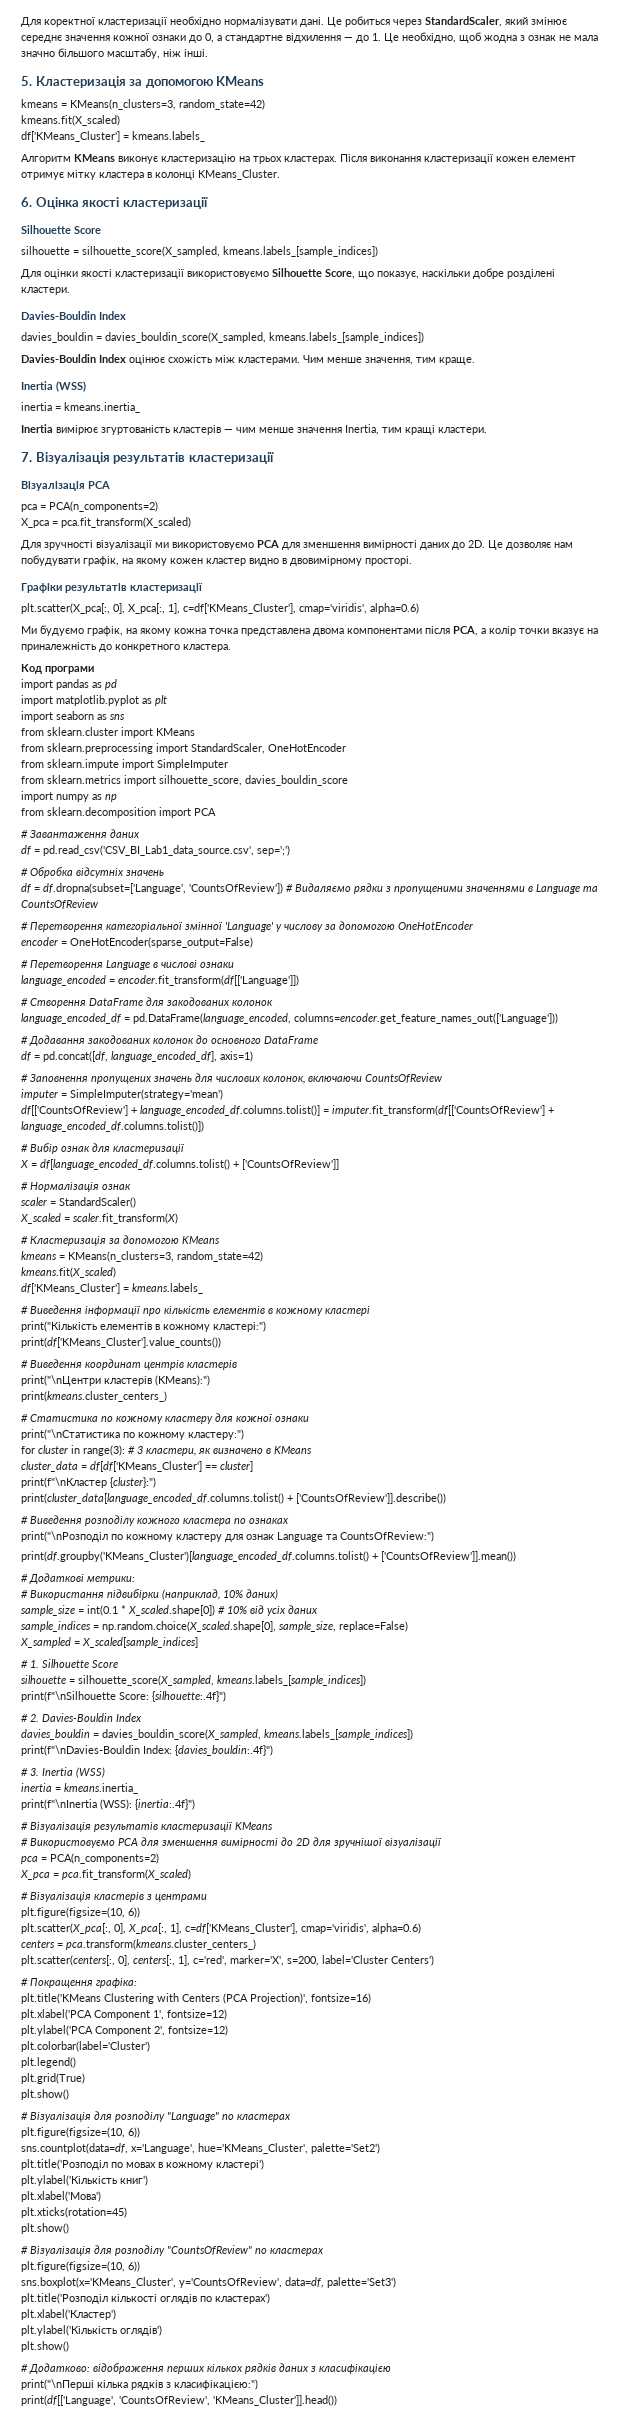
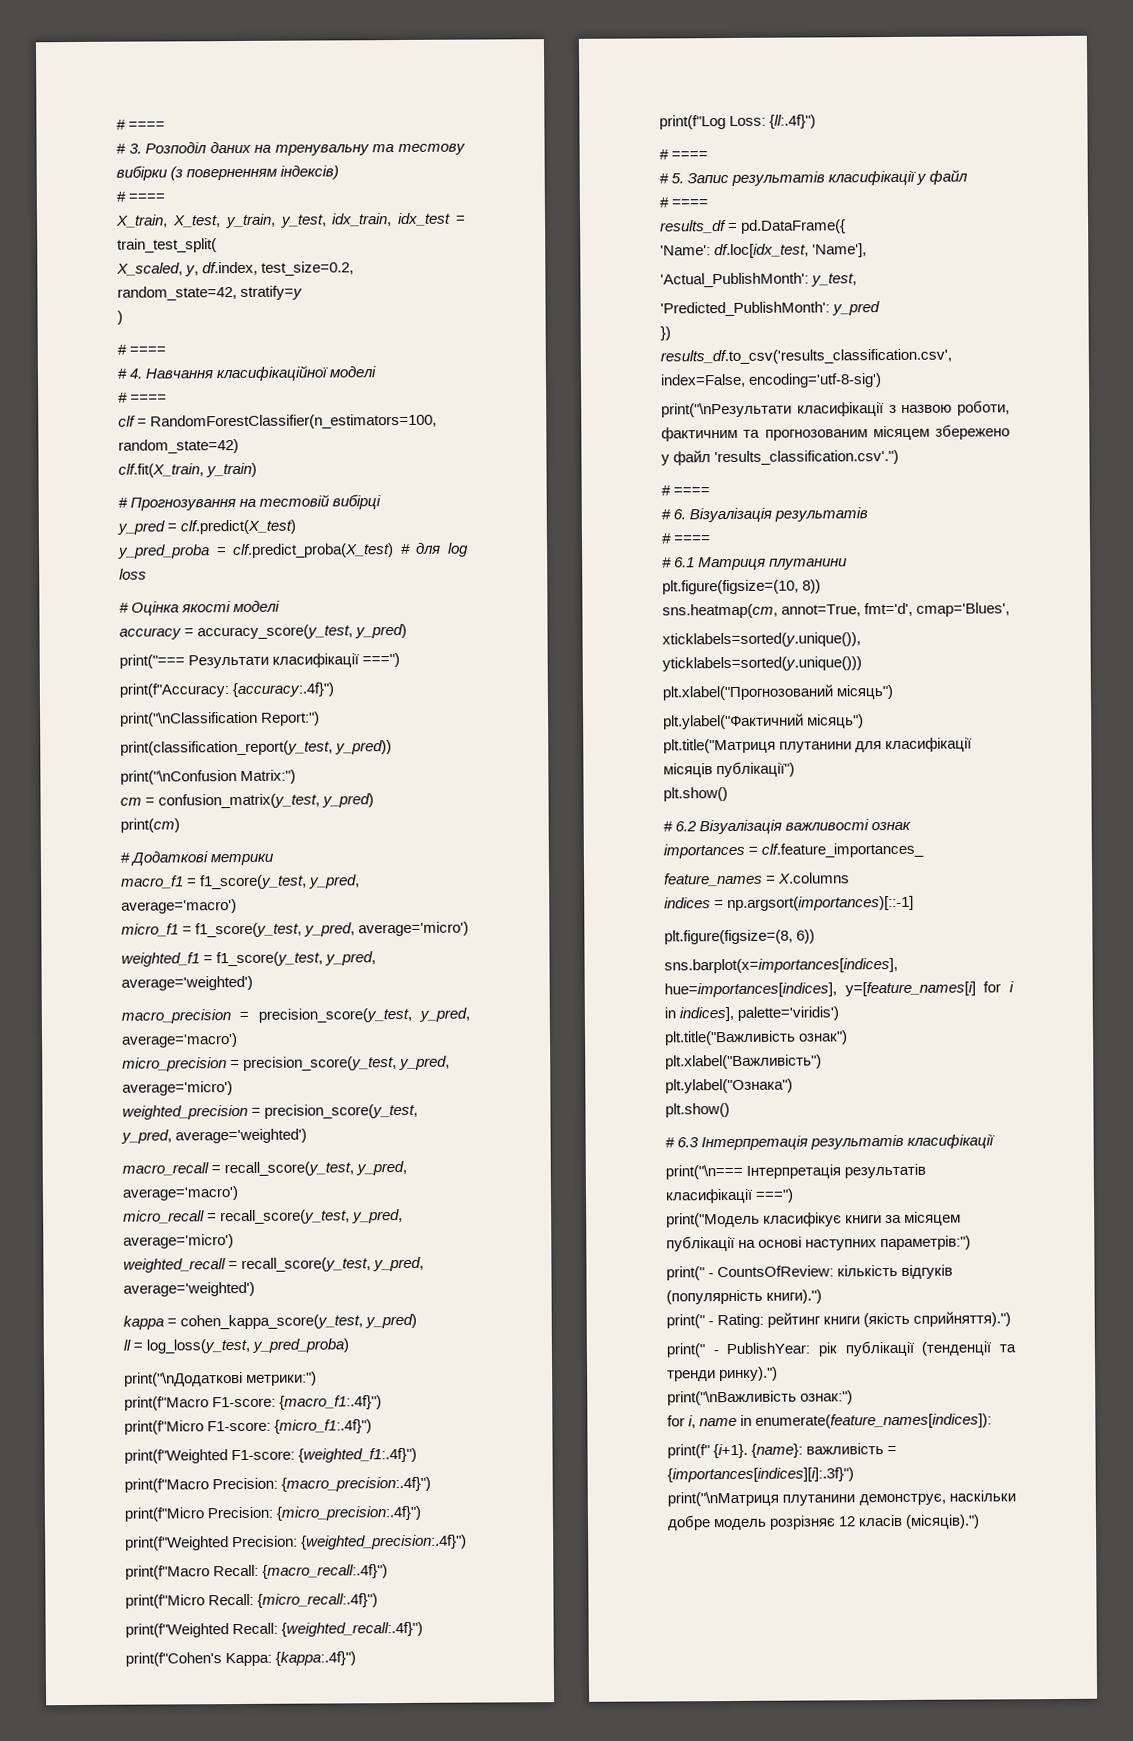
[21,16,567,27] [21,32,598,43] [21,48,208,59] [21,76,265,88] [21,99,265,110] [21,115,120,126] [21,131,205,142] [21,154,576,164] [21,169,280,180] [21,197,208,209] [21,225,101,234] [21,246,378,257] [21,268,555,279] [21,287,70,295] [21,311,126,320] [21,332,424,343] [21,354,475,365] [21,381,86,392] [21,402,140,413] [21,424,487,435] [21,452,274,464] [21,481,110,491] [21,501,158,512] [21,517,191,528] [21,540,573,550] [21,555,412,566] [21,583,203,593] [21,603,419,614] [21,625,598,636] [21,642,231,652] [21,664,94,674] [21,679,117,690] [21,695,167,706] [21,711,125,722] [21,727,195,738] [21,743,346,754] [21,759,228,770] [21,775,348,786] [21,791,117,802] [21,807,216,818] [21,829,140,838] [21,845,290,856] [21,867,164,878] [21,883,598,894] [21,899,99,909] [21,921,473,932] [21,937,253,948] [21,960,234,970] [21,975,299,986] [21,997,273,1008] [21,1013,558,1024] [21,1035,318,1046] [21,1051,253,1062] [21,1073,443,1084] [21,1089,223,1100] [21,1105,554,1116] [21,1121,204,1132] [21,1143,185,1154] [20,1159,339,1170] [21,1182,131,1192] [21,1197,136,1208] [20,1213,178,1224] [21,1235,220,1246] [21,1251,263,1262] [21,1267,116,1278] [21,1283,203,1294] [21,1305,370,1316] [21,1321,266,1332] [21,1337,221,1348] [21,1359,237,1370] [21,1375,210,1386] [21,1391,167,1402] [21,1413,309,1424] [21,1429,244,1440] [21,1445,312,1456] [21,1461,253,1472] [21,1477,156,1488] [21,1493,446,1504] [21,1515,289,1526] [21,1531,434,1542] [21,1551,516,1562] [21,1573,135,1584] [21,1589,278,1600] [21,1605,318,1616] [21,1621,408,1632] [20,1637,198,1648] [21,1659,118,1668] [21,1675,366,1686] [21,1691,226,1702] [21,1713,142,1722] [21,1729,413,1740] [21,1745,273,1756] [21,1767,105,1778] [21,1783,138,1794] [21,1799,195,1810] [21,1822,273,1832] [21,1837,442,1848] [21,1853,159,1864] [20,1869,191,1880] [21,1892,207,1902] [21,1907,140,1918] [21,1923,421,1934] [21,1939,256,1950] [21,1955,434,1966] [21,1978,137,1988] [21,1993,371,2004] [21,2009,227,2020] [21,2025,228,2036] [21,2041,150,2052] [21,2057,76,2068] [21,2073,85,2084] [21,2089,69,2100] [21,2111,291,2122] [21,2127,140,2138] [21,2143,380,2154] [21,2159,264,2170] [21,2175,148,2186] [21,2191,101,2202] [21,2207,127,2218] [21,2223,69,2234] [21,2245,324,2256] [21,2261,140,2272] [21,2277,396,2288] [21,2293,270,2304] [21,2309,116,2320] [21,2325,162,2336] [21,2341,69,2352] [21,2363,391,2374] [21,2379,258,2390] [21,2395,337,2406] Для коректної кластеризації необхідно нормалізувати дані. Це робиться через StandardScaler, який змінює середнє значення кожної ознаки до 0, а стандартне відхилення — до 1. Це необхідно, щоб жодна з ознак не мала значно більшого масштабу, ніж інші. // 5. Кластеризація за допомогою KMeans // kmeans = KMeans(n_clusters=3, random_state=42) // kmeans.fit(X_scaled) // df['KMeans_Cluster'] = kmeans.labels_ // Алгоритм KMeans виконує кластеризацію на трьох кластерах. Після виконання кластеризації кожен елемент отримує мітку кластера в колонці KMeans_Cluster. // 6. Оцінка якості кластеризації // Silhouette Score // silhouette = silhouette_score(X_sampled, kmeans.labels_[sample_indices]) // Для оцінки якості кластеризації використовуємо Silhouette Score, що показує, наскільки добре розділені кластери. // Davies-Bouldin Index // davies_bouldin = davies_bouldin_score(X_sampled, kmeans.labels_[sample_indices]) // Davies-Bouldin Index оцінює схожість між кластерами. Чим менше значення, тим краще. // Inertia (WSS) // inertia = kmeans.inertia_ // Inertia вимірює згуртованість кластерів — чим менше значення Inertia, тим кращі кластери. // 7. Візуалізація результатів кластеризації // Візуалізація PCA // pca = PCA(n_components=2) // X_pca = pca.fit_transform(X_scaled) // Для зручності візуалізації ми використовуємо PCA для зменшення вимірності даних до 2D. Це дозволяє нам побудувати графік, на якому кожен кластер видно в двовимірному просторі. // Графіки результатів кластеризації // plt.scatter(X_pca[:, 0], X_pca[:, 1], c=df['KMeans_Cluster'], cmap='viridis', alpha=0.6) // Ми будуємо графік, на якому кожна точка представлена двома компонентами після PCA, а колір точки вказує на приналежність до конкретного кластера. // Код програми // import pandas as pd // import matplotlib.pyplot as plt // import seaborn as sns // from sklearn.cluster import KMeans // from sklearn.preprocessing import StandardScaler, OneHotEncoder // from sklearn.impute import SimpleImputer // from sklearn.metrics import silhouette_score, davies_bouldin_score // import numpy as np // from sklearn.decomposition import PCA // # Завантаження даних // df = pd.read_csv('CSV_BI_Lab1_data_source.csv', sep=';') // # Обробка відсутніх значень // df = df.dropna(subset=['Language', 'CountsOfReview']) # Видаляємо рядки з пропущеними значеннями в Language та CountsOfReview // # Перетворення категоріальної змінної 'Language' у числову за допомогою OneHotEncoder // encoder = OneHotEncoder(sparse_output=False) // # Перетворення Language в числові ознаки // language_encoded = encoder.fit_transform(df[['Language']]) // # Створення DataFrame для закодованих колонок // language_encoded_df = pd.DataFrame(language_encoded, columns=encoder.get_feature_names_out(['Language'])) // # Додавання закодованих колонок до основного DataFrame // df = pd.concat([df, language_encoded_df], axis=1) // # Заповнення пропущених значень для числових колонок, включаючи CountsOfReview // imputer = SimpleImputer(strategy='mean') // df[['CountsOfReview'] + language_encoded_df.columns.tolist()] = imputer.fit_transform(df[['CountsOfReview'] + language_encoded_df.columns.tolist()]) // # Вибір ознак для кластеризації // X = df[language_encoded_df.columns.tolist() + ['CountsOfReview']] // # Нормалізація ознак // scaler = StandardScaler() // X_scaled = scaler.fit_transform(X) // # Кластеризація за допомогою KMeans // kmeans = KMeans(n_clusters=3, random_state=42) // kmeans.fit(X_scaled) // df['KMeans_Cluster'] = kmeans.labels_ // # Виведення інформації про кількість елементів в кожному кластері // print("Кількість елементів в кожному кластері:") // print(df['KMeans_Cluster'].value_counts()) // # Виведення координат центрів кластерів // print("\nЦентри кластерів (KMeans):") // print(kmeans.cluster_centers_) // # Статистика по кожному кластеру для кожної ознаки // print("\nСтатистика по кожному кластеру:") // for cluster in range(3): # 3 кластери, як визначено в KMeans // cluster_data = df[df['KMeans_Cluster'] == cluster] // print(f"\nКластер {cluster}:") // print(cluster_data[language_encoded_df.columns.tolist() + ['CountsOfReview']].describe()) // # Виведення розподілу кожного кластера по ознаках // print("\nРозподіл по кожному кластеру для ознак Language та CountsOfReview:") // print(df.groupby('KMeans_Cluster')[language_encoded_df.columns.tolist() + ['CountsOfReview']].mean()) // # Додаткові метрики: // # Використання підвибірки (наприклад, 10% даних) // sample_size = int(0.1 * X_scaled.shape[0]) # 10% від усіх даних // sample_indices = np.random.choice(X_scaled.shape[0], sample_size, replace=False) // X_sampled = X_scaled[sample_indices] // # 1. Silhouette Score // silhouette = silhouette_score(X_sampled, kmeans.labels_[sample_indices]) // print(f"\nSilhouette Score: {silhouette:.4f}") // # 2. Davies-Bouldin Index // davies_bouldin = davies_bouldin_score(X_sampled, kmeans.labels_[sample_indices]) // print(f"\nDavies-Bouldin Index: {davies_bouldin:.4f}") // # 3. Inertia (WSS) // inertia = kmeans.inertia_ // print(f"\nInertia (WSS): {inertia:.4f}") // # Візуалізація результатів кластеризації KMeans // # Використовуємо PCA для зменшення вимірності до 2D для зручнішої візуалізації // pca = PCA(n_components=2) // X_pca = pca.fit_transform(X_scaled) // # Візуалізація кластерів з центрами // plt.figure(figsize=(10, 6)) // plt.scatter(X_pca[:, 0], X_pca[:, 1], c=df['KMeans_Cluster'], cmap='viridis', alpha=0.6) // centers = pca.transform(kmeans.cluster_centers_) // plt.scatter(centers[:, 0], centers[:, 1], c='red', marker='X', s=200, label='Cluster Centers') // # Покращення графіка: // plt.title('KMeans Clustering with Centers (PCA Projection)', fontsize=16) // plt.xlabel('PCA Component 1', fontsize=12) // plt.ylabel('PCA Component 2', fontsize=12) // plt.colorbar(label='Cluster') // plt.legend() // plt.grid(True) // plt.show() // # Візуалізація для розподілу "Language" по кластерах // plt.figure(figsize=(10, 6)) // sns.countplot(data=df, x='Language', hue='KMeans_Cluster', palette='Set2') // plt.title('Розподіл по мовах в кожному кластері') // plt.ylabel('Кількість книг') // plt.xlabel('Мова') // plt.xticks(rotation=45) // plt.show() // # Візуалізація для розподілу "CountsOfReview" по кластерах // plt.figure(figsize=(10, 6)) // sns.boxplot(x='KMeans_Cluster', y='CountsOfReview', data=df, palette='Set3') // plt.title('Розподіл кількості оглядів по кластерах') // plt.xlabel('Кластер') // plt.ylabel('Кількість оглядів') // plt.show() // # Додатково: відображення перших кількох рядків даних з класифікацією // print("\nПерші кілька рядків з класифікацією:") // print(df[['Language', 'CountsOfReview', 'KMeans_Cluster']].head()) -> [116,119,166,130] [116,141,466,156] [116,165,340,181] [116,191,166,202] [115,212,466,229] [117,238,217,253] [116,261,355,277] [117,285,304,301] [117,310,123,325] [117,344,167,355] [117,365,377,382] [118,392,168,403] [118,413,438,430] [118,438,239,454] [118,462,258,478] [118,494,382,511] [117,519,297,535] [118,542,470,559] [119,568,147,580] [119,600,281,616] [119,623,408,640] [119,653,401,669] [119,682,335,698] [120,711,321,727] [120,740,393,756] [120,769,297,785] [120,793,375,809] [120,818,180,833] [120,851,275,866] [121,874,361,890] [121,899,237,914] [121,921,470,938] [121,951,377,967] [121,975,253,991] [121,1007,470,1024] [121,1033,238,1048] [122,1055,451,1072] [122,1081,233,1096] [122,1103,419,1120] [121,1128,308,1144] [122,1160,408,1177] [122,1186,239,1201] [123,1209,404,1225] [123,1234,234,1249] [123,1256,425,1273] [123,1281,255,1297] [123,1313,418,1330] [123,1338,350,1354] [124,1371,318,1387] [124,1395,383,1411] [124,1419,373,1435] [124,1447,418,1464] [124,1476,432,1493] [124,1505,422,1522] [125,1534,468,1551] [125,1564,389,1580] [125,1593,379,1609] [125,1621,424,1638] [125,1651,357,1667] [659,114,817,130] [659,149,709,160] [659,169,969,186] [659,197,709,208] [660,219,847,234] [660,243,868,259] [660,272,858,288] [660,301,881,317] [660,326,671,341] [660,348,952,365] [660,373,883,388] [661,400,1010,418] [661,424,1010,442] [661,449,900,466] [661,485,711,496] [661,507,869,523] [661,533,712,544] [662,556,849,571] [662,579,822,595] [662,602,1011,619] [662,632,861,648] [662,656,862,672] [662,684,894,701] [663,713,865,730] [663,737,974,754] [663,761,796,778] [663,787,728,802] [663,819,912,835] [663,842,925,859] [664,872,851,887] [664,895,915,912] [664,929,816,945] [664,957,898,974] [664,981,1014,998] [664,1006,840,1022] [664,1030,849,1046] [665,1054,822,1070] [665,1078,793,1094] [665,1103,730,1118] [665,1134,996,1151] [665,1163,927,1180] [665,1188,795,1204] [666,1211,962,1228] [666,1235,972,1252] [666,1264,954,1281] [666,1289,823,1305] [666,1311,1012,1329] [666,1340,1016,1358] [667,1366,779,1382] [667,1390,854,1406] [667,1413,993,1429] [667,1443,898,1459] [667,1467,854,1483] [667,1490,1016,1507] [667,1514,981,1531] # ==== // # 3. Розподіл даних на тренувальну та тестову вибірки (з поверненням індексів) // # ==== // X_train, X_test, y_train, y_test, idx_train, idx_test = train_test_split( // X_scaled, y, df.index, test_size=0.2, random_state=42, stratify=y // ) // # ==== // # 4. Навчання класифікаційної моделі // # ==== // clf = RandomForestClassifier(n_estimators=100, random_state=42) // clf.fit(X_train, y_train) // # Прогнозування на тестовій вибірці // y_pred = clf.predict(X_test) // y_pred_proba = clf.predict_proba(X_test) # для log loss // # Оцінка якості моделі // accuracy = accuracy_score(y_test, y_pred) // print("=== Результати класифікації ===") // print(f"Accuracy: {accuracy:.4f}") // print("\nClassification Report:") // print(classification_report(y_test, y_pred)) // print("\nConfusion Matrix:") // cm = confusion_matrix(y_test, y_pred) // print(cm) // # Додаткові метрики // macro_f1 = f1_score(y_test, y_pred, average='macro') // micro_f1 = f1_score(y_test, y_pred, average='micro') // weighted_f1 = f1_score(y_test, y_pred, average='weighted') // macro_precision = precision_score(y_test, y_pred, average='macro') // micro_precision = precision_score(y_test, y_pred, average='micro') // weighted_precision = precision_score(y_test, y_pred, average='weighted') // macro_recall = recall_score(y_test, y_pred, average='macro') // micro_recall = recall_score(y_test, y_pred, average='micro') // weighted_recall = recall_score(y_test, y_pred, average='weighted') // kappa = cohen_kappa_score(y_test, y_pred) // ll = log_loss(y_test, y_pred_proba) // print("\nДодаткові метрики:") // print(f"Macro F1-score: {macro_f1:.4f}") // print(f"Micro F1-score: {micro_f1:.4f}") // print(f"Weighted F1-score: {weighted_f1:.4f}") // print(f"Macro Precision: {macro_precision:.4f}") // print(f"Micro Precision: {micro_precision:.4f}") // print(f"Weighted Precision: {weighted_precision:.4f}") // print(f"Macro Recall: {macro_recall:.4f}") // print(f"Micro Recall: {micro_recall:.4f}") // print(f"Weighted Recall: {weighted_recall:.4f}") // print(f"Cohen's Kappa: {kappa:.4f}") // print(f"Log Loss: {ll:.4f}") // # ==== // # 5. Запис результатів класифікації у файл // # ==== // results_df = pd.DataFrame({ // 'Name': df.loc[idx_test, 'Name'], // 'Actual_PublishMonth': y_test, // 'Predicted_PublishMonth': y_pred // }) // results_df.to_csv('results_classification.csv', index=False, encoding='utf-8-sig') // print("\nРезультати класифікації з назвою роботи, фактичним та прогнозованим місяцем збережено у файл 'results_classification.csv'.") // # ==== // # 6. Візуалізація результатів // # ==== // # 6.1 Матриця плутанини // plt.figure(figsize=(10, 8)) // sns.heatmap(cm, annot=True, fmt='d', cmap='Blues', // xticklabels=sorted(y.unique()), yticklabels=sorted(y.unique())) // plt.xlabel("Прогнозований місяць") // plt.ylabel("Фактичний місяць") // plt.title("Матриця плутанини для класифікації місяців публікації") // plt.show() // # 6.2 Візуалізація важливості ознак // importances = clf.feature_importances_ // feature_names = X.columns // indices = np.argsort(importances)[::-1] // plt.figure(figsize=(8, 6)) // sns.barplot(x=importances[indices], hue=importances[indices], y=[feature_names[i] for i in indices], palette='viridis') // plt.title("Важливість ознак") // plt.xlabel("Важливість") // plt.ylabel("Ознака") // plt.show() // # 6.3 Інтерпретація результатів класифікації // print("\n=== Інтерпретація результатів класифікації ===") // print("Модель класифікує книги за місяцем публікації на основі наступних параметрів:") // print(" - CountsOfReview: кількість відгуків (популярність книги).") // print(" - Rating: рейтинг книги (якість сприйняття).") // print(" - PublishYear: рік публікації (тенденції та тренди ринку).") // print("\nВажливість ознак:") // for i, name in enumerate(feature_names[indices]): // print(f" {i+1}. {name}: важливість = {importances[indices][i]:.3f}") // print("\nМатриця плутанини демонструє, наскільки добре модель розрізняє 12 класів (місяців).")

